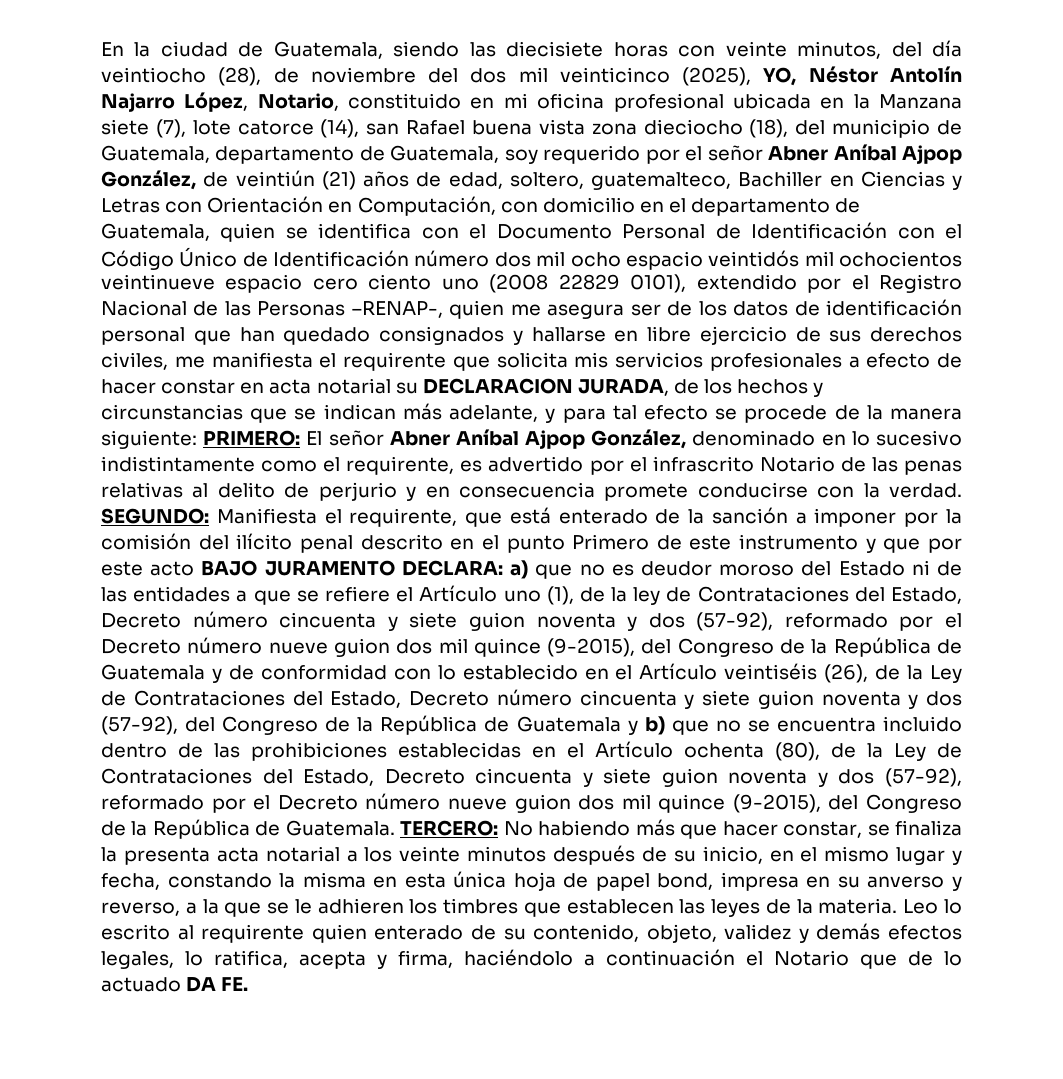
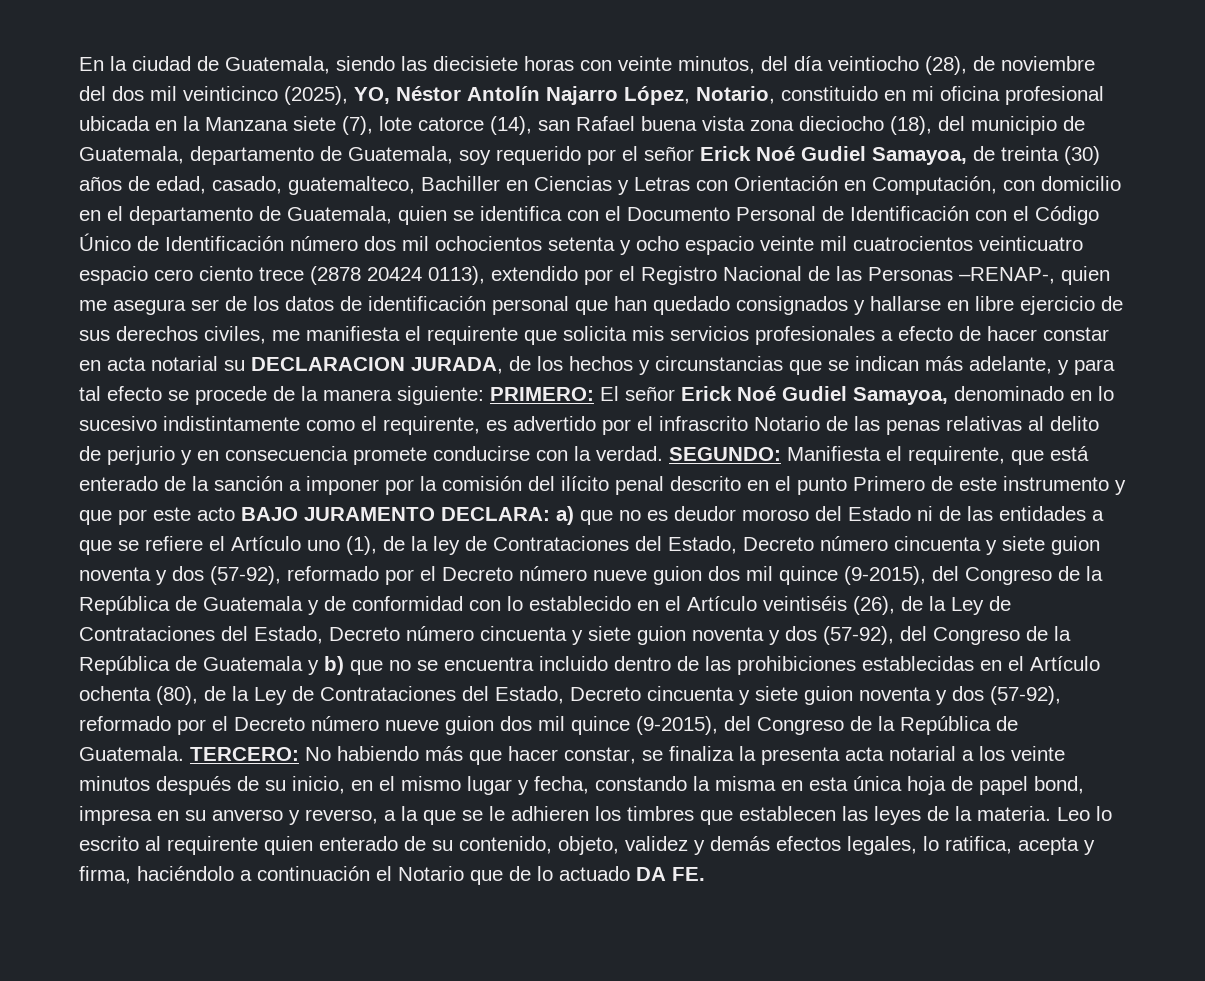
[768,144,963,164] [101,170,356,190] Abner Aníbal Ajpop González, de veintiún (21) -> [700,146,1100,165] Erick Noé Gudiel Samayoa, de treinta (30)
[509,172,584,189] soltero, -> [212,176,282,194] casado,
[570,250,963,270] [101,274,687,293] ocho espacio veintidós mil ochocientos veintinueve espacio cero ciento uno (2008 22829 0101), -> [435,236,1083,255] [79,266,485,285] ochocientos setenta y ocho espacio veinte mil cuatrocientos veinticuatro espacio cero ciento trece (2878 20424 0113),
[389,429,687,449] Abner Aníbal Ajpop González, -> [681,386,948,405] Erick Noé Gudiel Samayoa,

